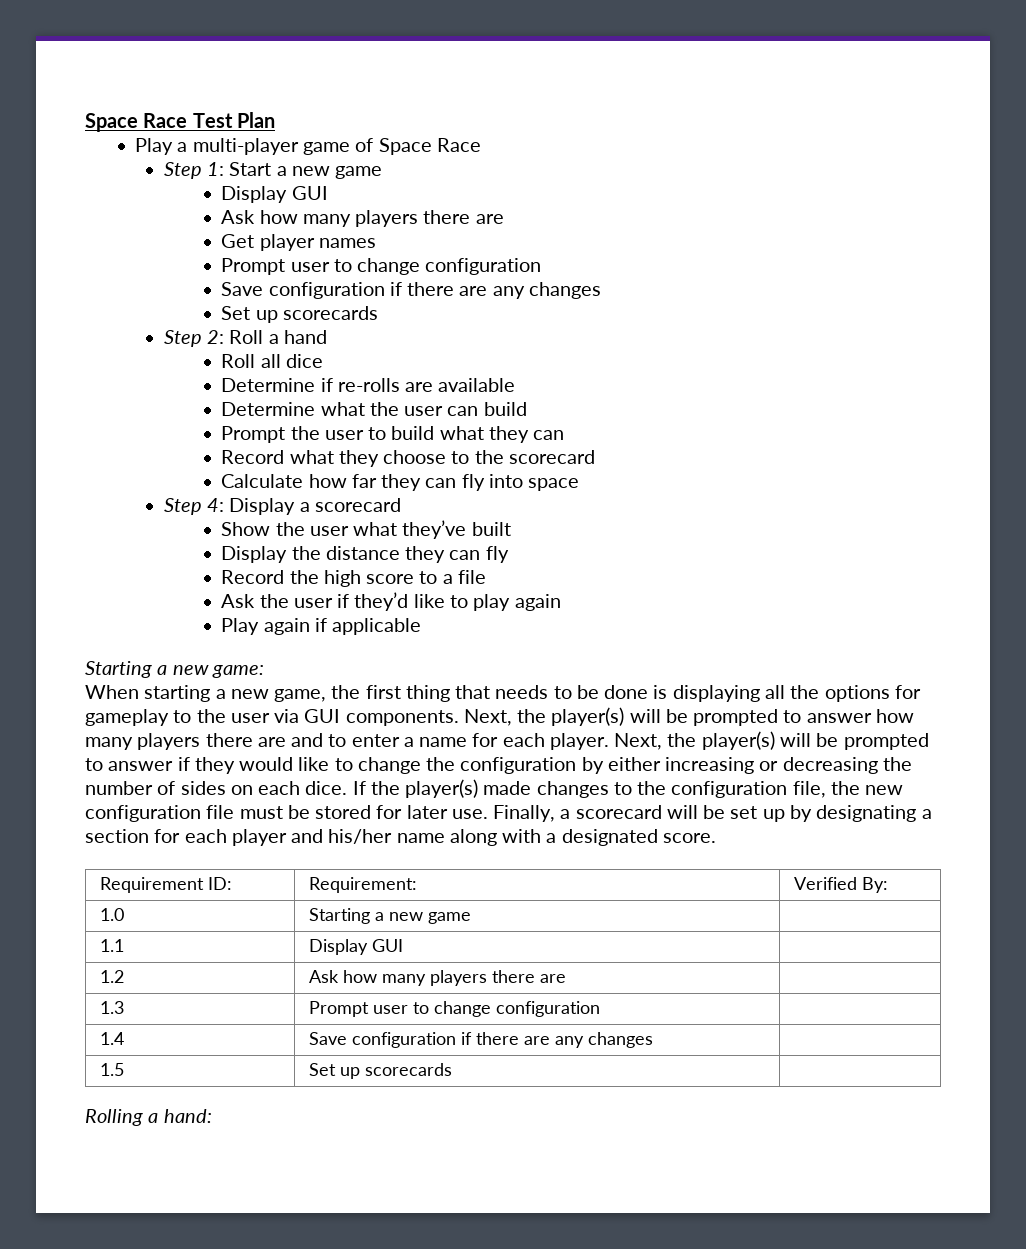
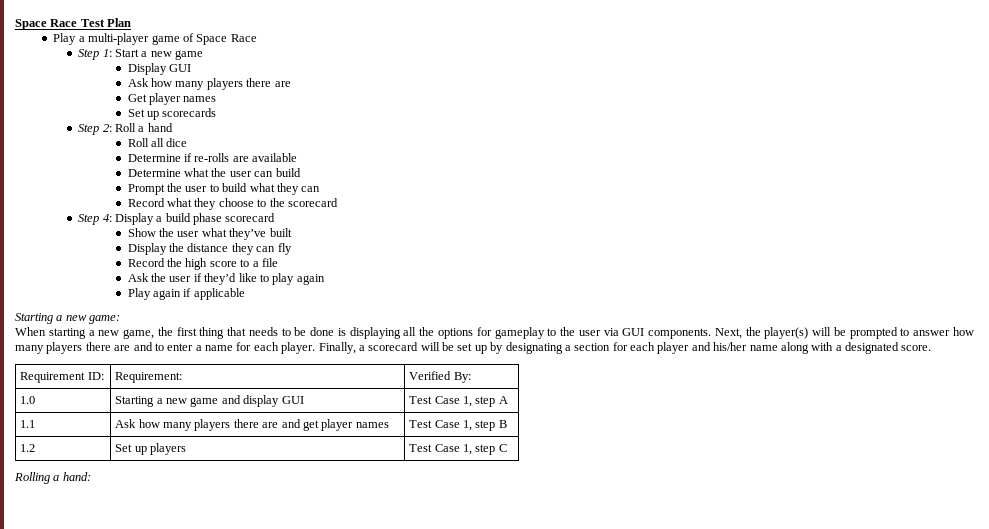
[221,258,542,275] [221,282,602,299] // Prompt user to change configuration // Save configuration if there are any changes -> (217, 99) none
[221,474,580,491] // Calculate how far they can fly into space -> (338, 202) none
(310, 507) none -> [165,213,223,225] build phase
[614,731,929,750] [85,757,912,774] [85,779,904,798] [85,805,488,822] Next, the player(s) will be prompted to answer if they would like to change the configuration by either increasing or decreasing the number of sides on each dice. If the player(s) made changes to the configuration file, the new configuration file must be stored for later use. -> (316, 348) none
[100,939,125,952] [309,939,404,955] [100,970,125,983] [309,970,567,986] [100,1001,125,1014] [309,1001,601,1017] [100,1032,125,1045] [309,1032,654,1048] [100,1063,125,1076] [309,1063,453,1079] | // 1.1 | Display GUI | // 1.2 | Ask how many players there are | // 1.3 | Prompt user to change configuration | // 1.4 | Save configuration if there are any changes | // 1.5 | Set up scorecards | -> [221,395,304,407] [409,396,508,407] [20,420,36,428] [115,419,389,431] [409,420,507,431] [20,444,36,452] [115,443,187,455] [409,444,507,455] and display GUI | Test Case 1, step A // 1.1 | Ask how many players there are and get player names | Test Case 1, step B // 1.2 | Set up players | Test Case 1, step C

